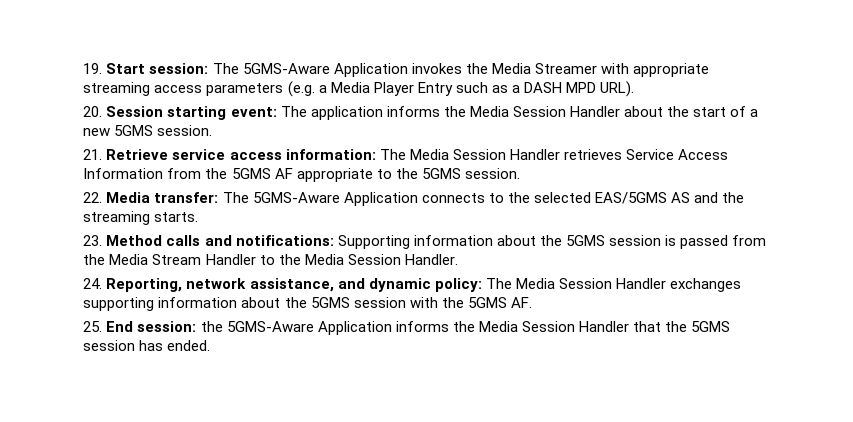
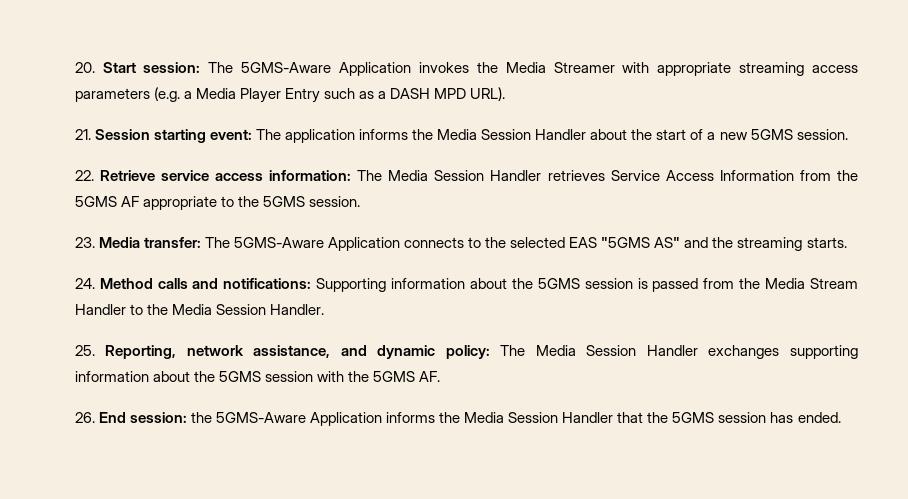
[83,63,103,74] 19. -> [74,62,95,73] 20.
[83,106,103,117] 20. -> [74,129,91,140] 21.
[83,149,103,160] 21. -> [74,170,94,181] 22.
[83,192,103,203] 22. -> [74,237,95,248] 23.
[594,192,690,204] EAS/5GMS AS -> [569,237,681,248] EAS "5GMS AS"
[83,235,103,246] 23. -> [74,278,95,289] 24.
[83,278,103,289] 24. -> [74,345,95,356] 25.
[83,321,103,332] 25. -> [74,412,95,423] 26.

